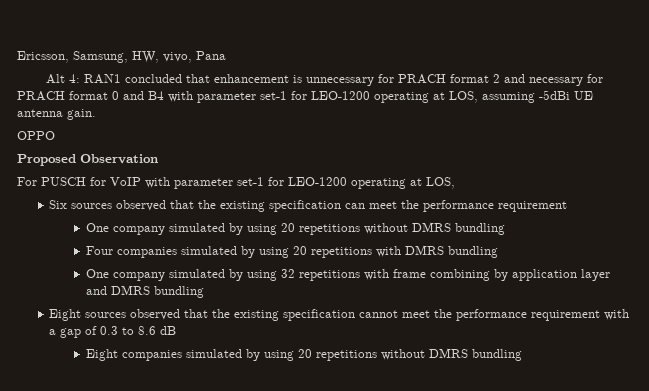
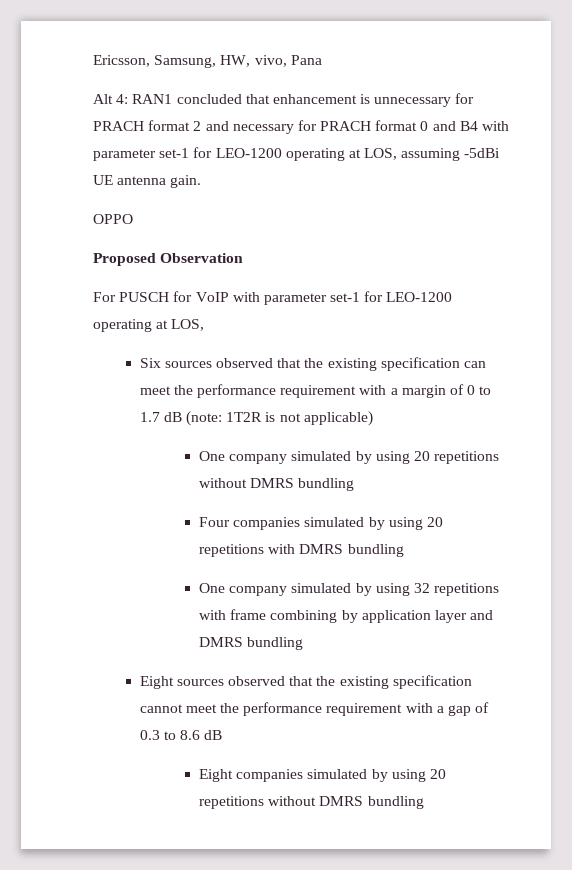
(568, 206) none -> [359,384,492,398] [139,411,373,426] with a margin of 0 to 1.7 dB (note: 1T2R is not applicable)

